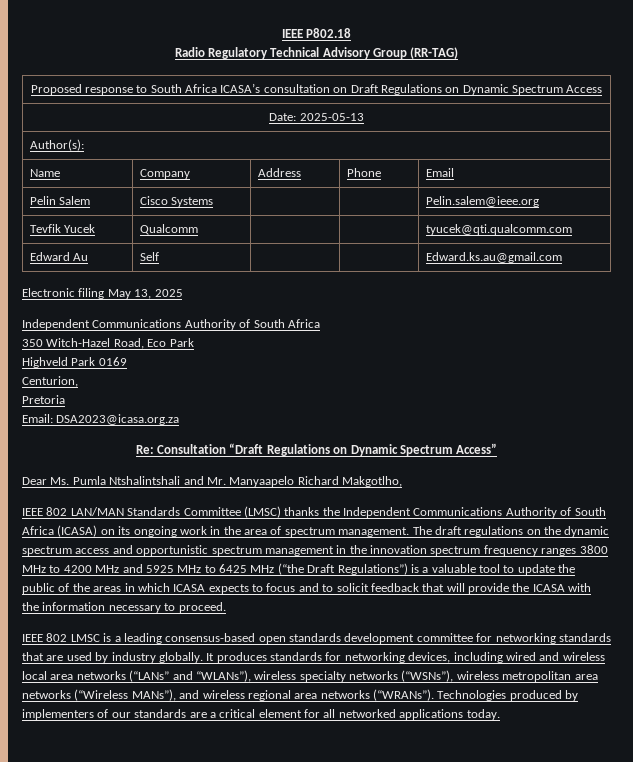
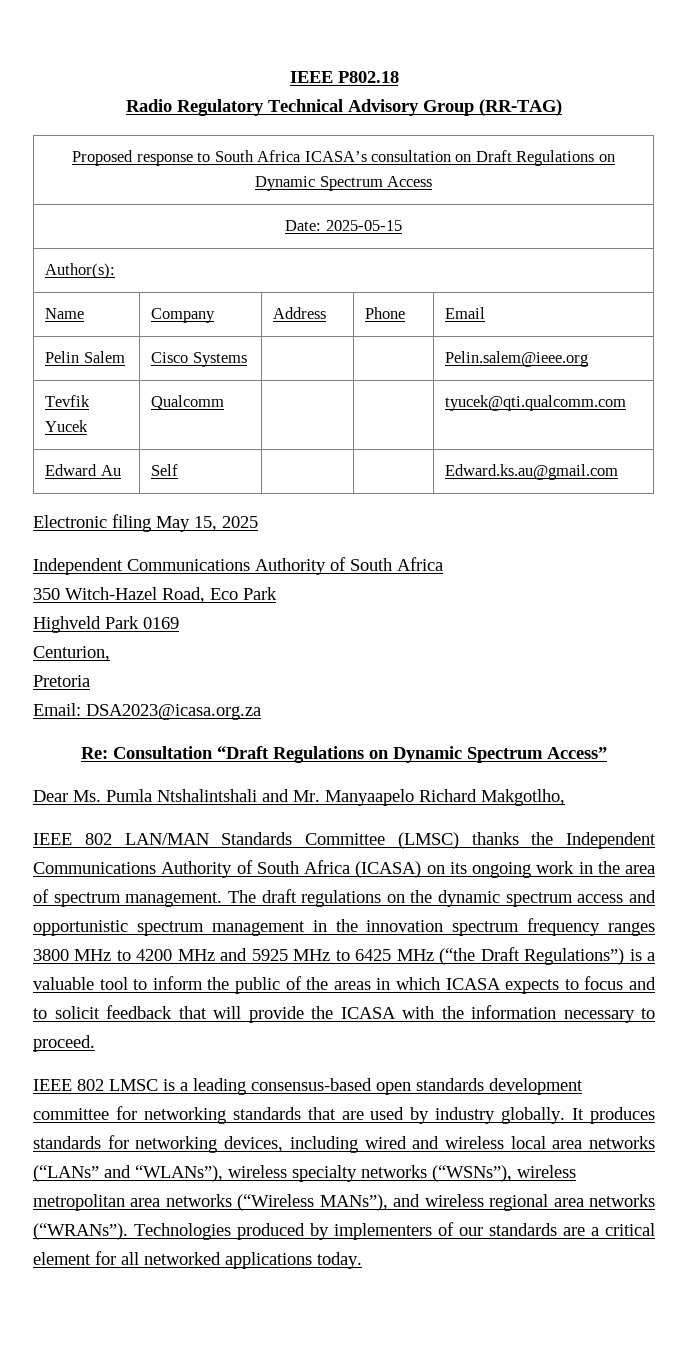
[299,113,364,121] 2025-05-13 -> [325,220,402,231] 2025-05-15
[134,289,152,299] 13, -> [194,516,217,531] 15,
[517,564,555,575] update -> [152,976,203,990] inform

